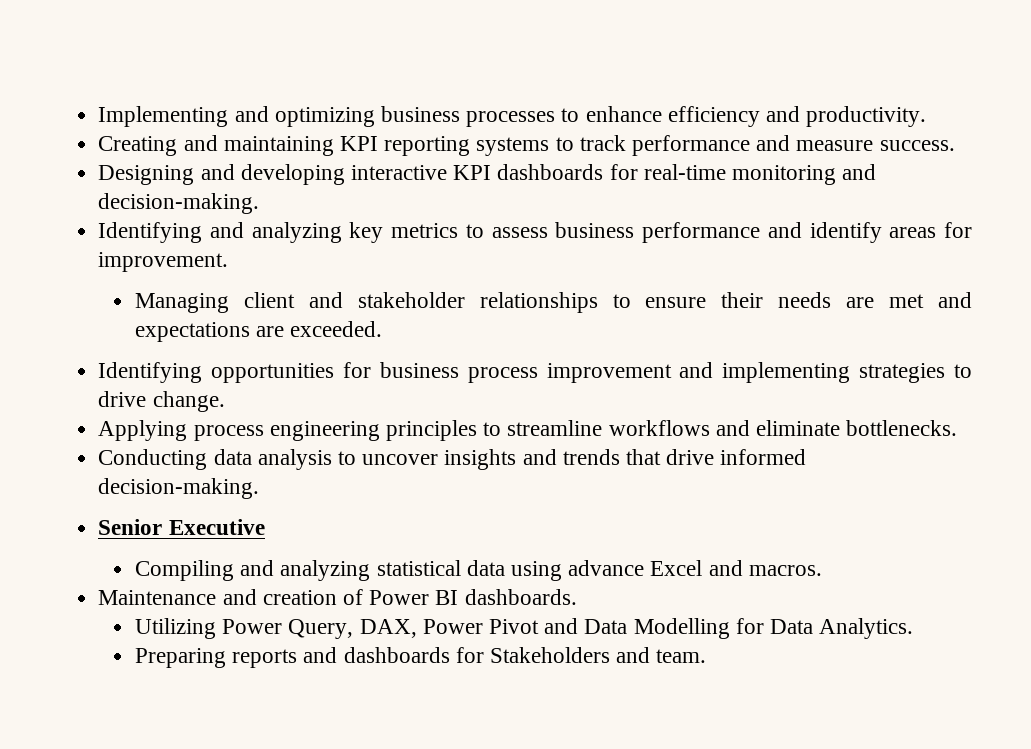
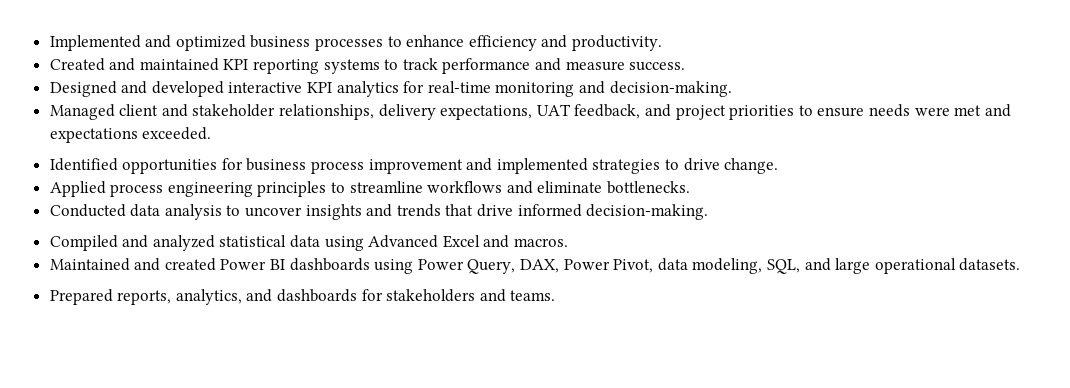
[98,106,375,127] Implementing and optimizing -> [49,35,246,51] Implemented and optimized
[98,135,334,156] Creating and maintaining -> [49,58,219,71] Created and maintained
[98,164,345,185] Designing and developing -> [49,81,224,97] Designed and developed
[497,164,604,180] dashboards -> [336,81,399,97] analytics
[98,222,973,243] [98,252,229,272] [134,292,875,313] Identifying and analyzing key metrics to assess business performance and identify areas for improvement. // Managing client and stakeholder relationships to ensure their needs are -> [49,104,950,120] Managed client and stakeholder relationships, delivery expectations, UAT feedback, and project priorities to ensure needs were
[256,326,285,337] are -> (138, 135) none
[98,362,203,383] Identifying -> [49,158,118,171] Identified
[722,362,851,383] implementing -> [496,158,588,174] implemented
[98,420,188,441] Applying -> [49,181,106,197] Applied
[98,449,208,470] Conducting -> [49,204,126,217] Conducted
[98,519,265,535] [134,560,371,581] Senior Executive // Compiling and analyzing -> [49,235,215,251] Compiled and analyzed
[568,560,645,576] advance -> [368,235,439,248] Advanced
[98,589,577,605] [134,618,914,639] [134,647,707,668] Maintenance and creation of Power BI dashboards. // Utilizing Power Query, DAX, Power Pivot and Data Modelling for Data Analytics. // Preparing reports and dashboards for Stakeholders and team. -> [49,258,1021,274] [49,289,556,305] Maintained and created Power BI dashboards using Power Query, DAX, Power Pivot, data modeling, SQL, and large operational datasets. // Prepared reports, analytics, and dashboards for stakeholders and teams.

